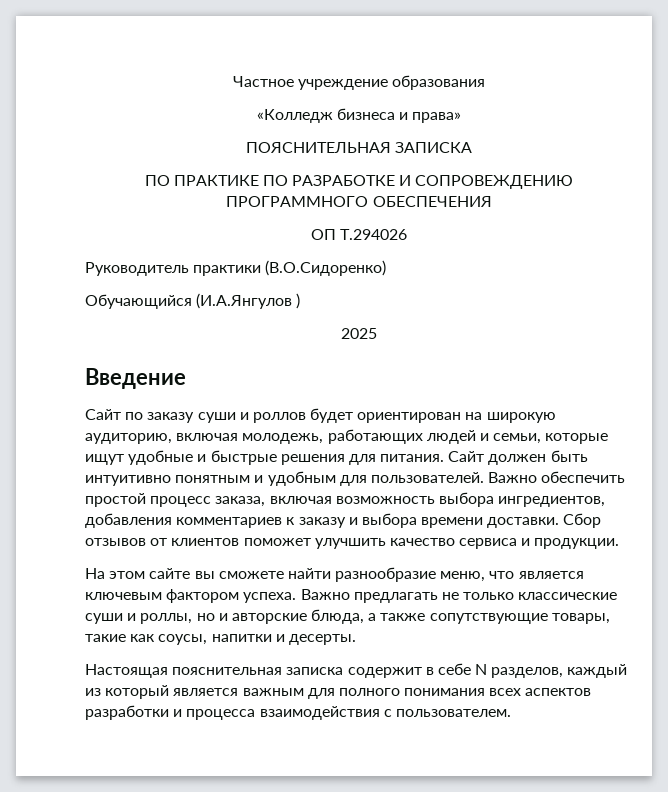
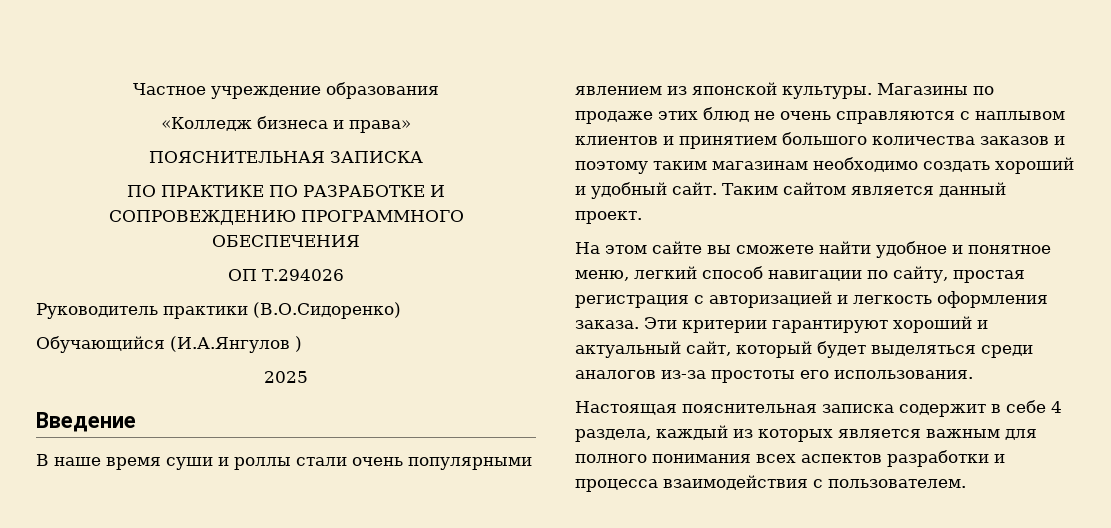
[85,408,556,423] [85,429,609,444] [85,450,588,465] [85,471,626,486] [85,492,606,507] [85,513,602,528] [85,538,620,549] Сайт по заказу суши и роллов будет ориентирован на широкую аудиторию, включая молодежь, работающих людей и семьи, которые ищут удобные и быстрые решения для питания. Сайт должен быть интуитивно понятным и удобным для пользователей. Важно обеспечить простой процесс заказа, включая возможность выбора ингредиентов, добавления комментариев к заказу и выбора времени доставки. Сбор отзывов от клиентов поможет улучшить качество сервиса и продукции. -> [36,454,532,470] [575,82,994,99] [575,107,1065,124] [575,132,1065,149] [575,157,1074,174] [575,182,1006,199] [575,211,642,224] В наше время суши и роллы стали очень популярными явлением из японской культуры. Магазины по продаже этих блюд не очень справляются с наплывом клиентов и принятием большого количества заказов и поэтому таким магазинам необходимо создать хороший и удобный сайт. Таким сайтом является данный проект.
[335,567,584,582] [85,589,618,603] [85,609,610,624] [85,634,356,645] разнообразие меню, что является ключевым фактором успеха. Важно предлагать не только классические суши и роллы, но и авторские блюда, а также сопутствующие товары, такие как соусы, напитки и десерты. -> [876,241,1051,258] [575,266,1025,283] [575,291,1048,308] [575,316,988,333] [575,341,1033,358] [575,370,973,383] удобное и понятное меню, легкий способ навигации по сайту, простая регистрация с авторизацией и легкость оформления заказа. Эти критерии гарантируют хороший и актуальный сайт, который будет выделяться среди аналогов из-за простоты его использования.
[475,664,564,678] N разделов, -> [1051,401,1062,413] [575,429,651,442] 4 раздела,
[105,685,170,699] который -> [758,429,833,442] которых

